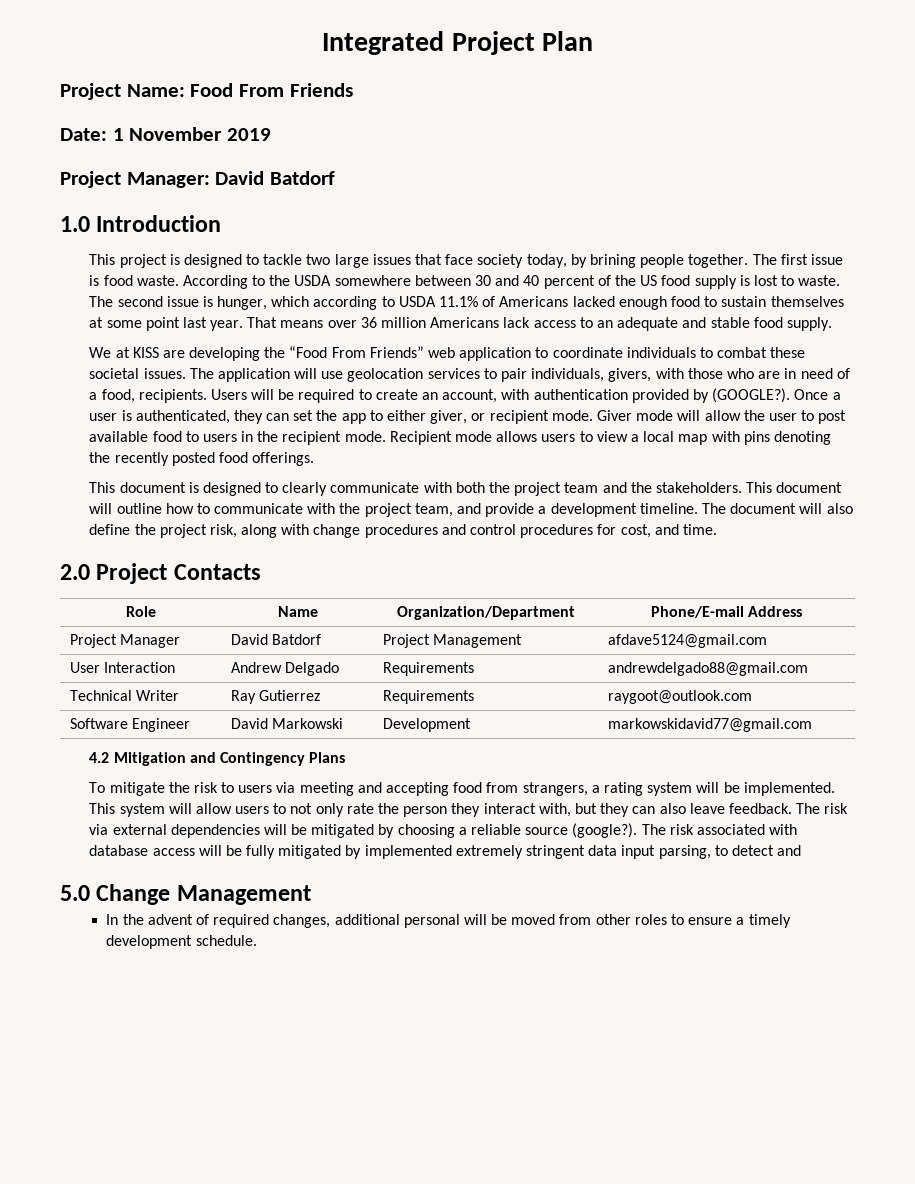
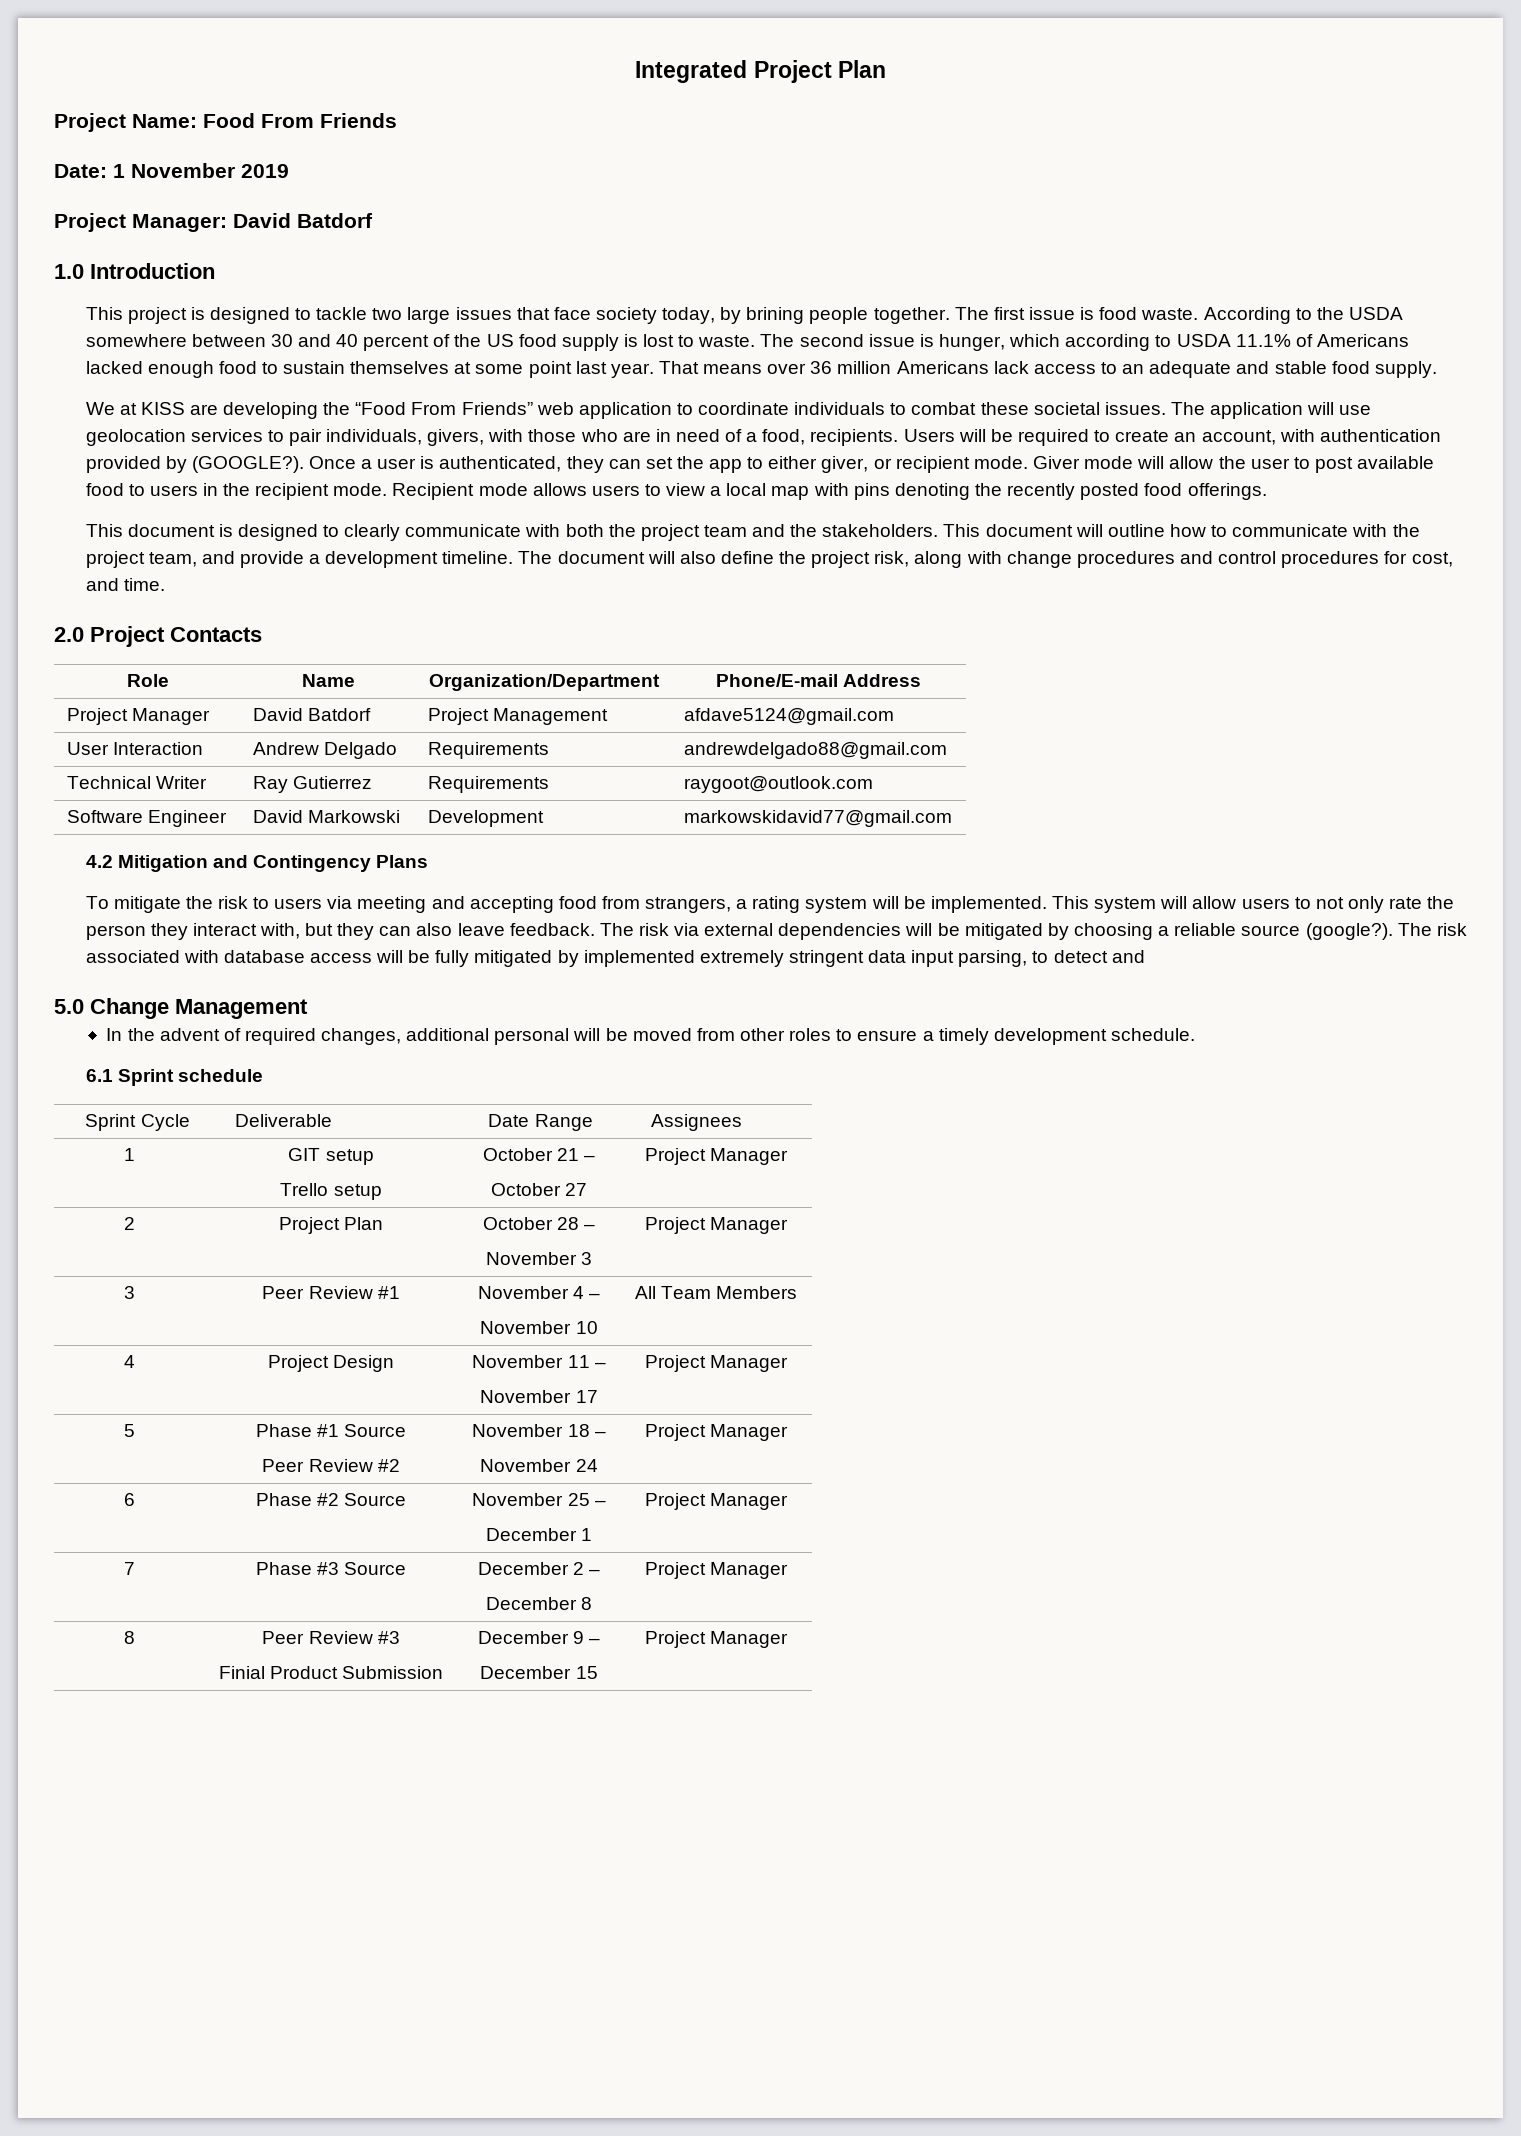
(257, 940) none -> [85,1069,263,1086] [85,1114,190,1131] [235,1114,333,1127] [488,1114,593,1131] [651,1114,743,1131] [124,1148,135,1161] [288,1148,374,1165] [280,1183,382,1200] [482,1148,596,1161] [490,1183,588,1196] [644,1148,789,1165] [124,1217,135,1230] [278,1217,384,1234] [482,1217,596,1230] [485,1252,593,1265] [644,1217,789,1234] [124,1286,135,1299] [262,1286,400,1299] [477,1286,601,1299] [480,1321,598,1334] [634,1286,798,1299] [124,1355,135,1368] [267,1355,395,1372] [472,1355,606,1368] [480,1390,598,1403] [644,1355,789,1372] [124,1424,135,1437] [255,1424,407,1437] [262,1459,400,1472] [472,1424,606,1437] [480,1459,598,1472] [644,1424,789,1441] [124,1493,135,1506] [255,1493,407,1506] [472,1493,606,1506] [485,1528,593,1541] [644,1493,789,1510] [124,1562,135,1575] [255,1562,407,1575] [477,1562,601,1575] [485,1597,593,1610] [644,1562,789,1579] [124,1631,135,1644] [262,1631,400,1644] [218,1666,444,1679] [477,1631,601,1644] [480,1666,598,1679] [644,1631,789,1648] // 6.1 Sprint schedule // Sprint Cycle | Deliverable | Date Range | Assignees // 1 | GIT setup // Trello setup | October 21 – // October 27 | Project Manager // 2 | Project Plan | October 28 – // November 3 | Project Manager // 3 | Peer Review #1 | November 4 – // November 10 | All Team Members // 4 | Project Design | November 11 – // November 17 | Project Manager // 5 | Phase #1 Source // Peer Review #2 | November 18 – // November 24 | Project Manager // 6 | Phase #2 Source | November 25 – // December 1 | Project Manager // 7 | Phase #3 Source | December 2 – // December 8 | Project Manager // 8 | Peer Review #3 // Finial Product Submission | December 9 – // December 15 | Project Manager

